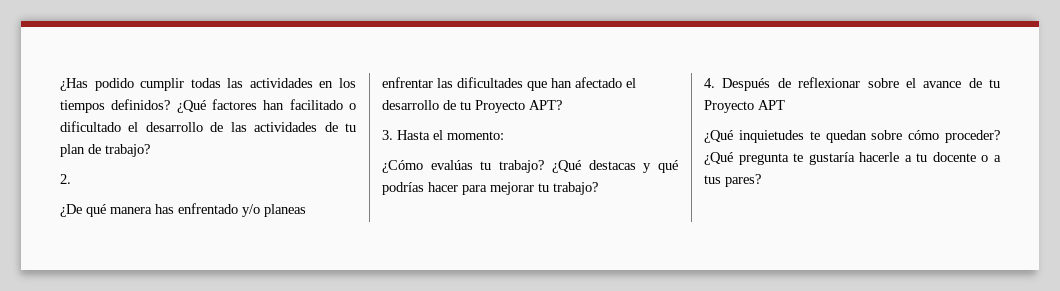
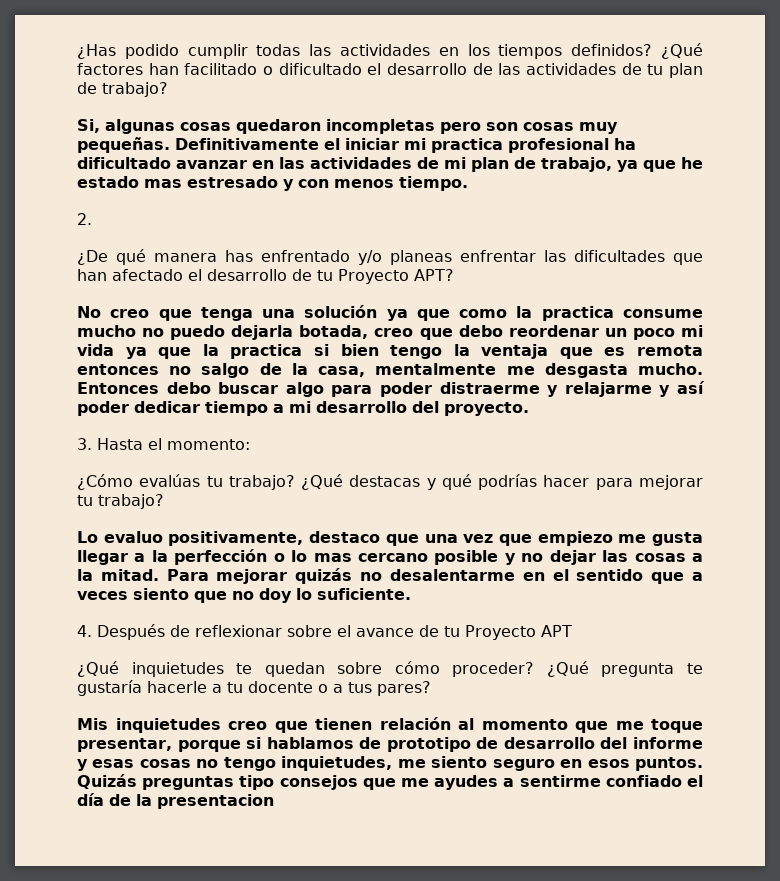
(150, 150) none -> [77,119,618,134] [77,137,636,153] [77,157,703,172] [77,176,468,191] // Si, algunas cosas quedaron incompletas pero son cosas muy pequeñas. Definitivamente el iniciar mi practica profesional ha dificultado avanzar en las actividades de mi plan de trabajo, ya que he estado mas estresado y con menos tiempo.
(562, 105) none -> [77,305,703,321] [77,325,703,340] [77,344,703,359] [77,363,703,378] [77,381,706,397] [77,401,529,416] // No creo que tenga una solución ya que como la practica consume mucho no puedo dejarla botada, creo que debo reordenar un poco mi vida ya que la practica si bien tengo la ventaja que es remota entonces no salgo de la casa, mentalmente me desgasta mucho. Entonces debo buscar algo para poder distraerme y relajarme y así poder dedicar tiempo a mi desarrollo del proyecto.
(598, 188) none -> [77,531,703,546] [77,549,704,565] [77,568,703,584] [77,588,411,603] // Lo evaluo positivamente, destaco que una vez que empiezo me gusta llegar a la perfección o lo mas cercano posible y no dejar las cosas a la mitad. Para mejorar quizás no desalentarme en el sentido que a veces siento que no doy lo suficiente.
(761, 180) none -> [77,717,703,733] [77,737,703,752] [77,756,703,771] [77,774,703,790] [77,793,274,809] // Mis inquietudes creo que tienen relación al momento que me toque presentar, porque si hablamos de prototipo de desarrollo del informe y esas cosas no tengo inquietudes, me siento seguro en esos puntos. Quizás preguntas tipo consejos que me ayudes a sentirme confiado el día de la presentacion

